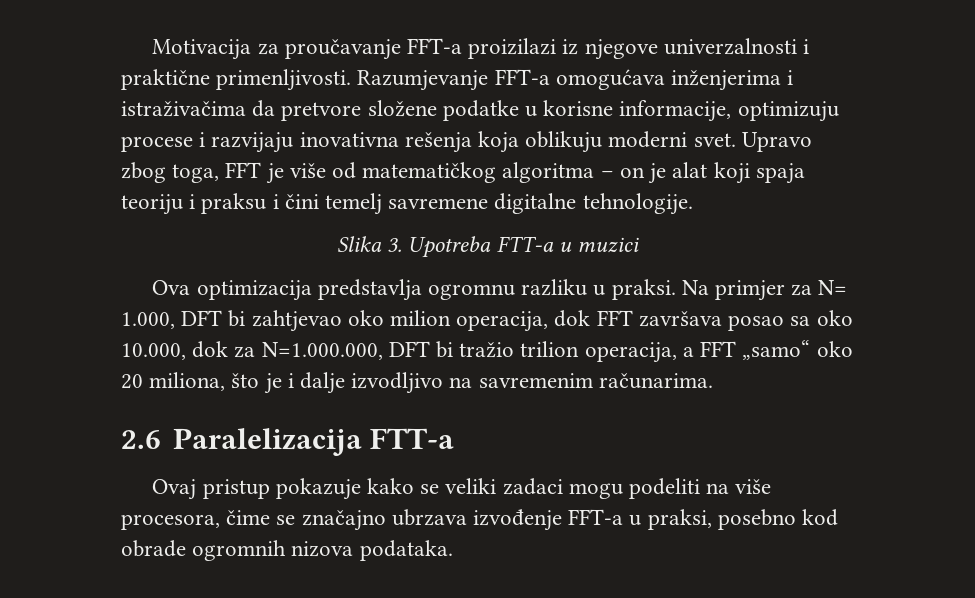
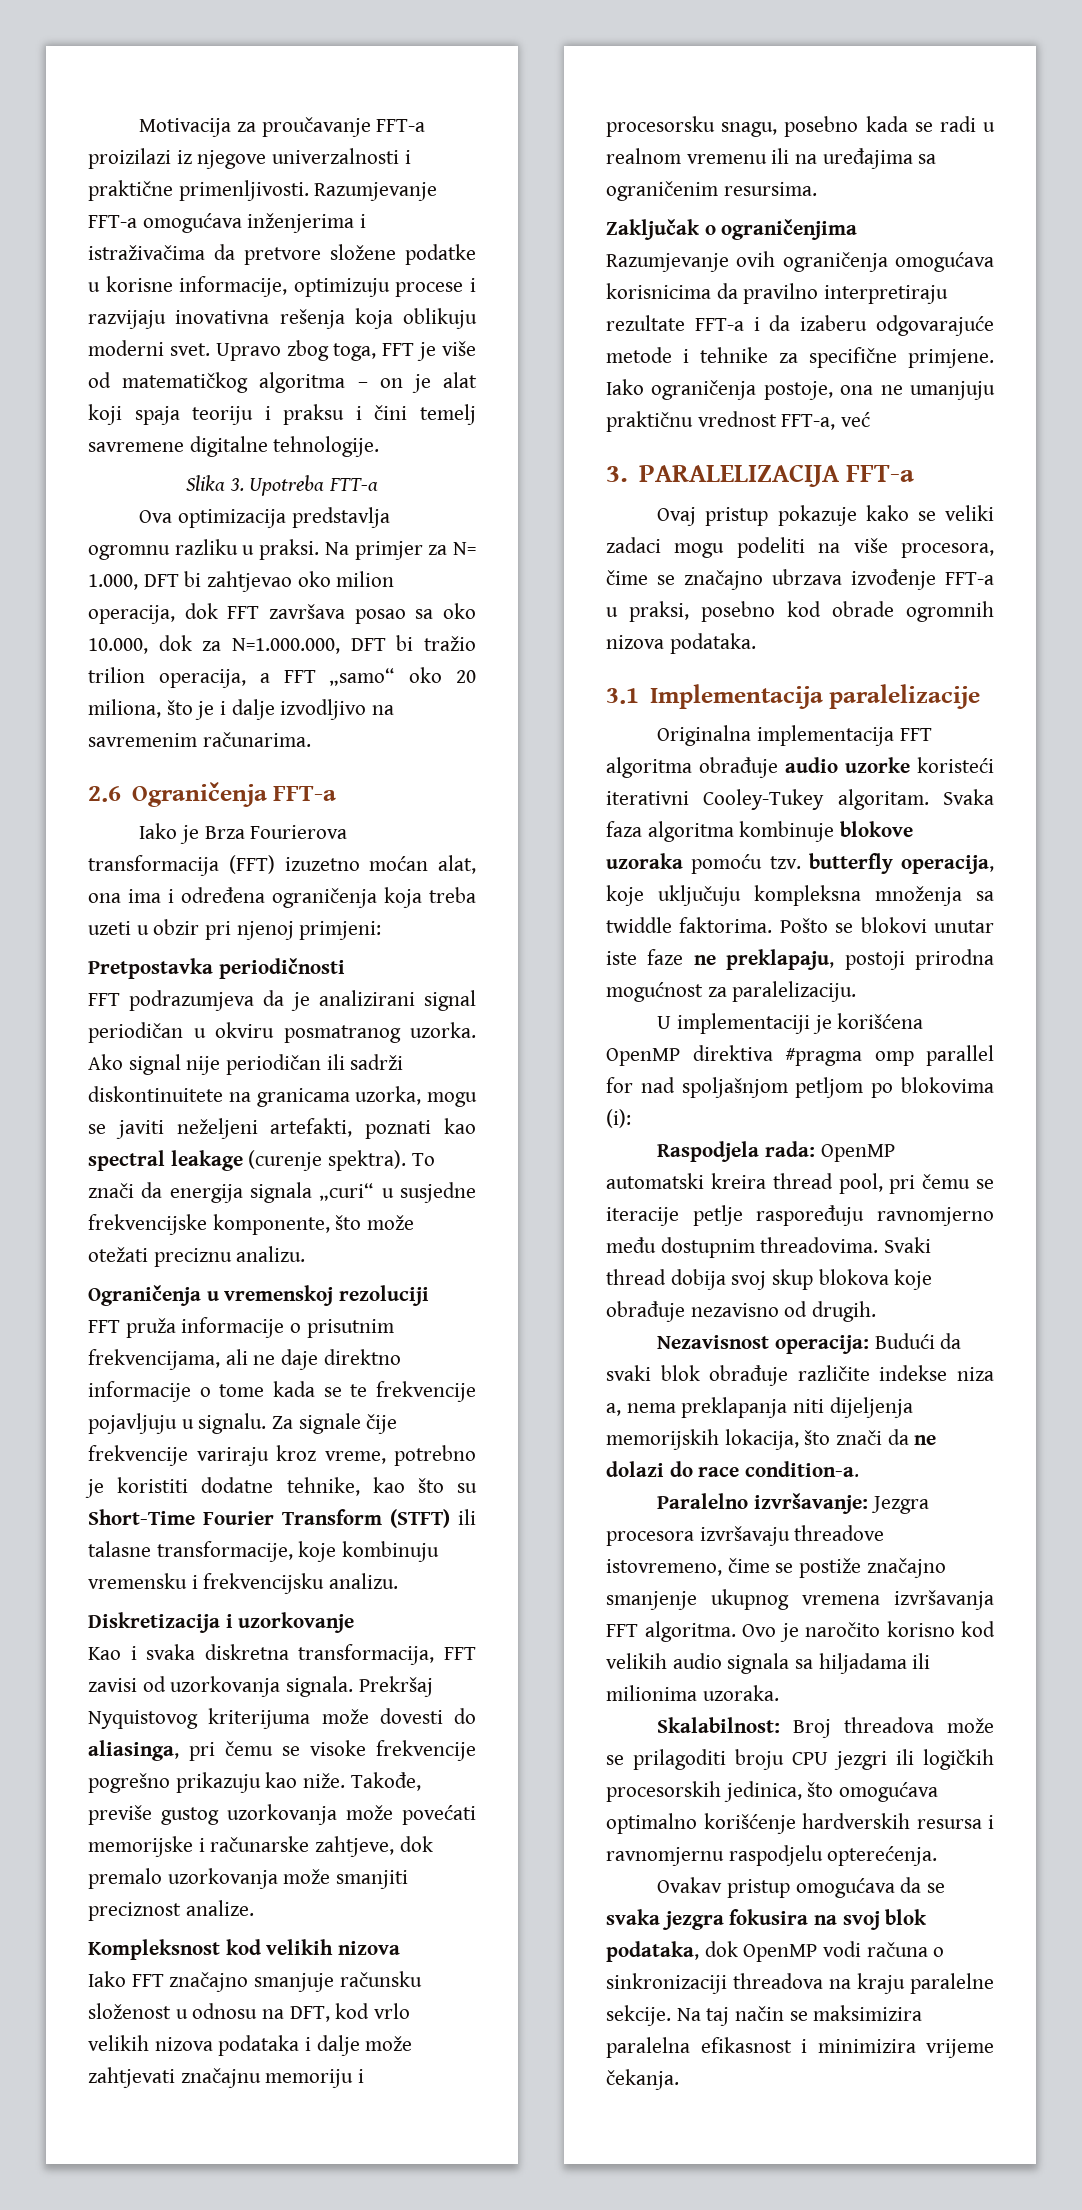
[558,237,640,253] u muzici -> (379, 484) none
[172,428,454,456] Paralelizacija FTT-a -> [131,782,337,807] [139,823,348,844] [88,855,476,876] [88,887,476,908] [88,919,382,940] [88,958,345,979] [88,990,476,1011] [88,1022,476,1043] [88,1054,404,1075] [88,1086,477,1107] [88,1118,476,1139] [88,1150,435,1171] [88,1182,476,1203] [88,1214,415,1235] [88,1246,306,1267] [88,1285,430,1306] [88,1317,394,1338] [88,1349,401,1370] [88,1381,476,1402] [88,1413,398,1434] [88,1445,476,1466] [85,1477,478,1498] [88,1509,476,1528] [88,1541,440,1562] [88,1573,399,1594] [88,1612,355,1633] [88,1644,476,1665] [88,1676,433,1697] [88,1708,476,1729] [88,1740,476,1761] [88,1772,421,1793] [88,1804,476,1825] [88,1836,433,1857] [88,1868,409,1889] [88,1900,254,1921] [88,1939,401,1960] [88,1971,422,1992] [88,2003,411,2022] [88,2035,413,2056] [88,2067,365,2088] [606,116,995,137] [606,148,937,169] [606,181,817,201] [606,219,858,240] [606,251,994,272] [606,283,949,304] [606,315,994,336] [606,347,994,368] [606,379,995,400] [606,411,871,432] [606,464,914,487] Ograničenja FFT-a // Iako je Brza Fourierova transformacija (FFT) izuzetno moćan alat, ona ima i određena ograničenja koja treba uzeti u obzir pri njenoj primjeni: // Pretpostavka periodičnosti // FFT podrazumjeva da je analizirani signal periodičan u okviru posmatranog uzorka. Ako signal nije periodičan ili sadrži diskontinuitete na granicama uzorka, mogu se javiti neželjeni artefakti, poznati kao spectral leakage (curenje spektra). To znači da energija signala „curi“ u susjedne frekvencijske komponente, što može otežati preciznu analizu. // Ograničenja u vremenskoj rezoluciji // FFT pruža informacije o prisutnim frekvencijama, ali ne daje direktno informacije o tome kada se te frekvencije pojavljuju u signalu. Za signale čije frekvencije variraju kroz vreme, potrebno je koristiti dodatne tehnike, kao što su Short-Time Fourier Transform (STFT) ili talasne transformacije, koje kombinuju vremensku i frekvencijsku analizu. // Diskretizacija i uzorkovanje // Kao i svaka diskretna transformacija, FFT zavisi od uzorkovanja signala. Prekršaj Nyquistovog kriterijuma može dovesti do aliasinga, pri čemu se visoke frekvencije pogrešno prikazuju kao niže. Takođe, previše gustog uzorkovanja može povećati memorijske i računarske zahtjeve, dok premalo uzorkovanja može smanjiti preciznost analize. // Kompleksnost kod velikih nizova // Iako FFT značajno smanjuje računsku složenost u odnosu na DFT, kod vrlo velikih nizova podataka i dalje može zahtjevati značajnu memoriju i procesorsku snagu, posebno kada se radi u realnom vremenu ili na uređajima sa ograničenim resursima. // Zaključak o ograničenjima // Razumjevanje ovih ograničenja omogućava korisnicima da pravilno interpretiraju rezultate FFT-a i da izaberu odgovarajuće metode i tehnike za specifične primjene. Iako ograničenja postoje, ona ne umanjuju praktičnu vrednost FFT-a, već // 3. PARALELIZACIJA FFT-a
(453, 550) none -> [606,684,981,709] [657,725,932,746] [606,757,994,778] [606,789,994,810] [606,821,914,842] [606,853,994,874] [606,885,994,906] [606,917,994,933] [606,949,994,970] [606,981,857,1002] [657,1013,924,1034] [606,1045,994,1066] [606,1077,994,1098] [606,1109,631,1128] [657,1141,895,1162] [606,1173,994,1194] [606,1205,994,1226] [606,1237,932,1258] [606,1269,933,1290] [606,1301,877,1322] [657,1333,962,1354] [606,1365,994,1386] [606,1397,913,1418] [606,1429,937,1450] [606,1461,860,1477] [657,1493,929,1514] [606,1525,885,1546] [606,1558,946,1578] [606,1589,994,1610] [606,1621,995,1642] [606,1653,931,1674] [606,1685,779,1701] [657,1717,994,1738] [606,1749,994,1770] [606,1781,939,1802] [606,1813,994,1834] [606,1845,938,1866] [657,1877,945,1898] [606,1909,928,1930] [606,1941,945,1962] [606,1973,994,1994] [606,2005,923,2026] [606,2037,994,2058] [606,2069,679,2090] // 3.1 Implementacija paralelizacije // Originalna implementacija FFT algoritma obrađuje audio uzorke koristeći iterativni Cooley-Tukey algoritam. Svaka faza algoritma kombinuje blokove uzoraka pomoću tzv. butterfly operacija, koje uključuju kompleksna množenja sa twiddle faktorima. Pošto se blokovi unutar iste faze ne preklapaju, postoji prirodna mogućnost za paralelizaciju. // U implementaciji je korišćena OpenMP direktiva #pragma omp parallel for nad spoljašnjom petljom po blokovima (i): // Raspodjela rada: OpenMP automatski kreira thread pool, pri čemu se iteracije petlje raspoređuju ravnomjerno među dostupnim threadovima. Svaki thread dobija svoj skup blokova koje obrađuje nezavisno od drugih. // Nezavisnost operacija: Budući da svaki blok obrađuje različite indekse niza a, nema preklapanja niti dijeljenja memorijskih lokacija, što znači da ne dolazi do race condition-a. // Paralelno izvršavanje: Jezgra procesora izvršavaju threadove istovremeno, čime se postiže značajno smanjenje ukupnog vremena izvršavanja FFT algoritma. Ovo je naročito korisno kod velikih audio signala sa hiljadama ili milionima uzoraka. // Skalabilnost: Broj threadova može se prilagoditi broju CPU jezgri ili logičkih procesorskih jedinica, što omogućava optimalno korišćenje hardverskih resursa i ravnomjernu raspodjelu opterećenja. // Ovakav pristup omogućava da se svaka jezgra fokusira na svoj blok podataka, dok OpenMP vodi računa o sinkronizaciji threadova na kraju paralelne sekcije. Na taj način se maksimizira paralelna efikasnost i minimizira vrijeme čekanja.

